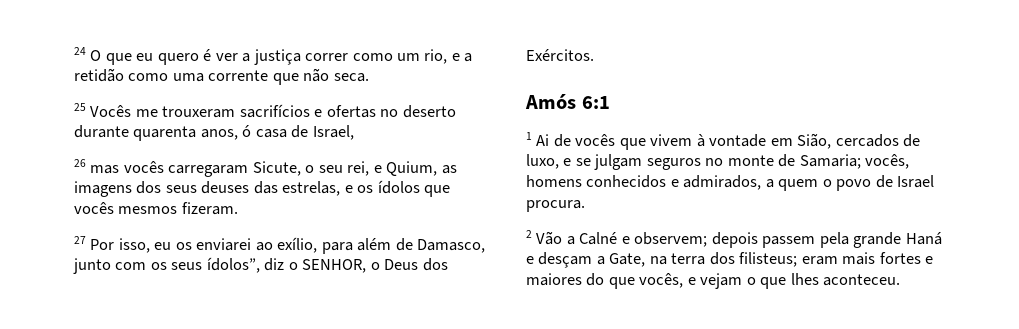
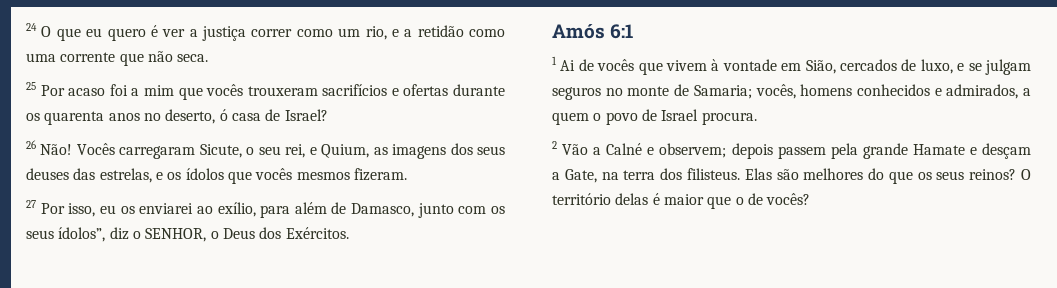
[90,104,456,118] [74,125,238,141] Vocês me trouxeram sacrifícios e ofertas no deserto durante quarenta anos, -> [40,84,505,100] [26,109,216,125] Por acaso foi a mim que vocês trouxeram sacrifícios e ofertas durante os quarenta anos no deserto,
[312,125,354,140] Israel, -> [284,109,328,121] Israel?
[90,161,164,174] mas vocês -> [40,143,115,155] Não! Vocês
[905,232,942,245] Haná -> [912,144,965,155] Hamate
[739,252,934,267] [526,273,901,289] filisteus; eram mais fortes e maiores do que vocês, e vejam o que lhes aconteceu. -> [686,168,1031,184] [552,193,811,209] filisteus. Elas são melhores do que os seus reinos? O território delas é maior que o de vocês?

